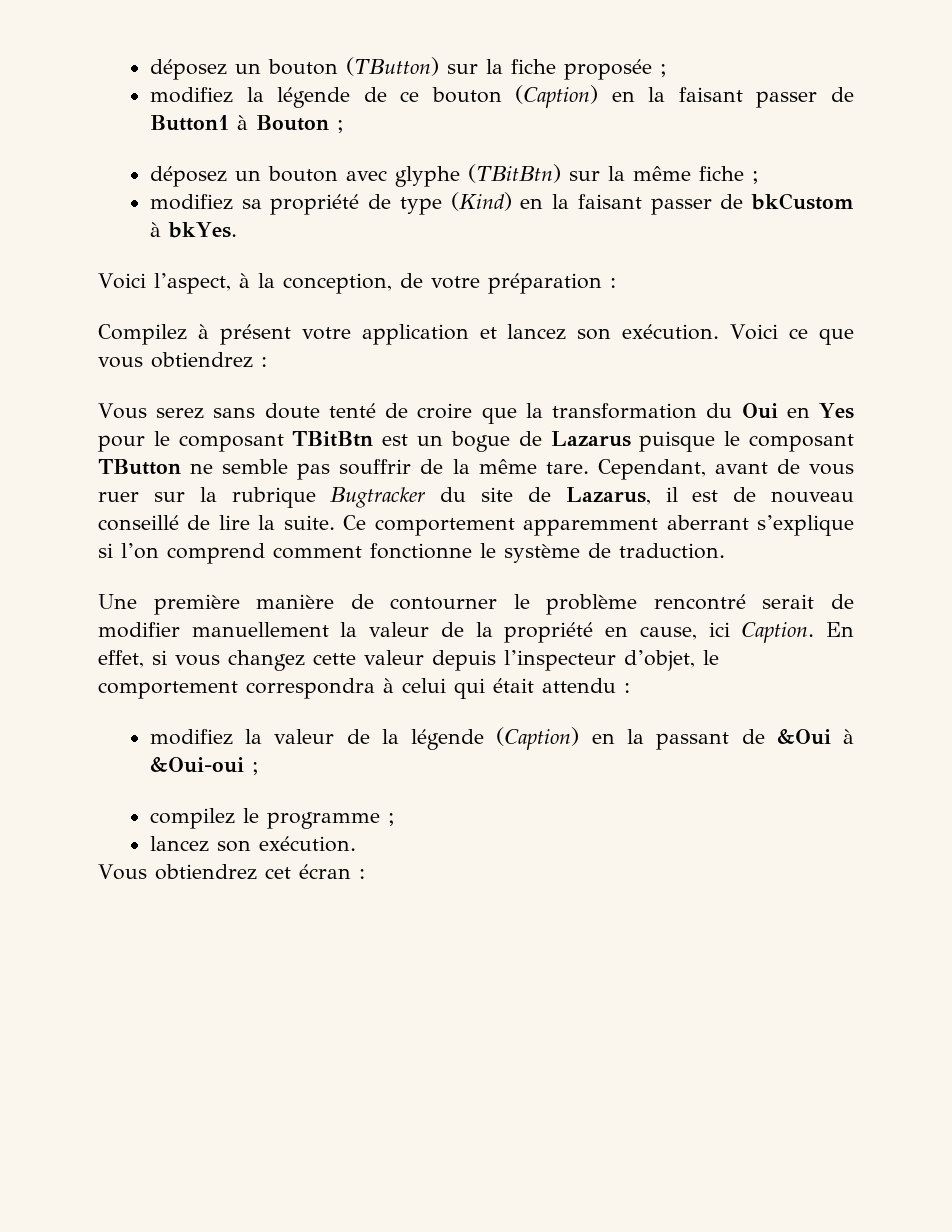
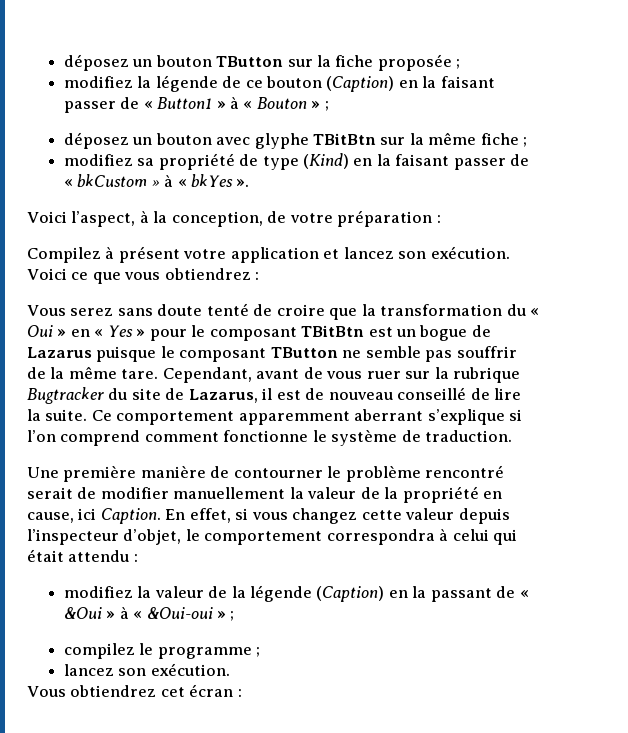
[149,57,439,80] déposez un bouton (TButton) -> [63,54,284,71] déposez un bouton TButton
[149,115,329,131] Button1 à Bouton -> [143,96,321,109] « Button1 » à « Bouton »
[467,164,561,183] (TBitBtn) -> [313,133,377,145] TBitBtn
[750,193,854,210] [149,222,237,238] bkCustom à bkYes. -> [63,174,250,187] « bkCustom » à « bkYes ».
[741,403,855,419] Oui en Yes -> [529,308,539,316] [27,325,146,337] « Oui » en « Yes »
[776,729,855,745] [149,757,244,773] &Oui à &Oui-oui -> [519,590,529,598] [63,606,227,619] « &Oui » à « &Oui-oui »

